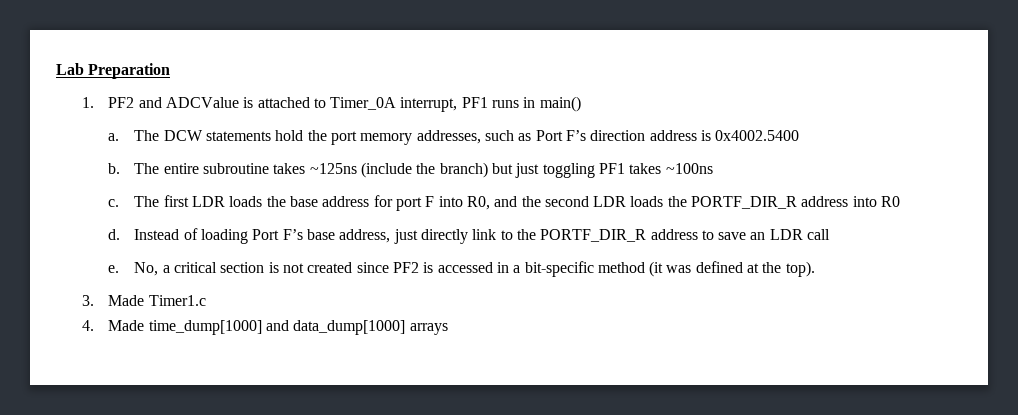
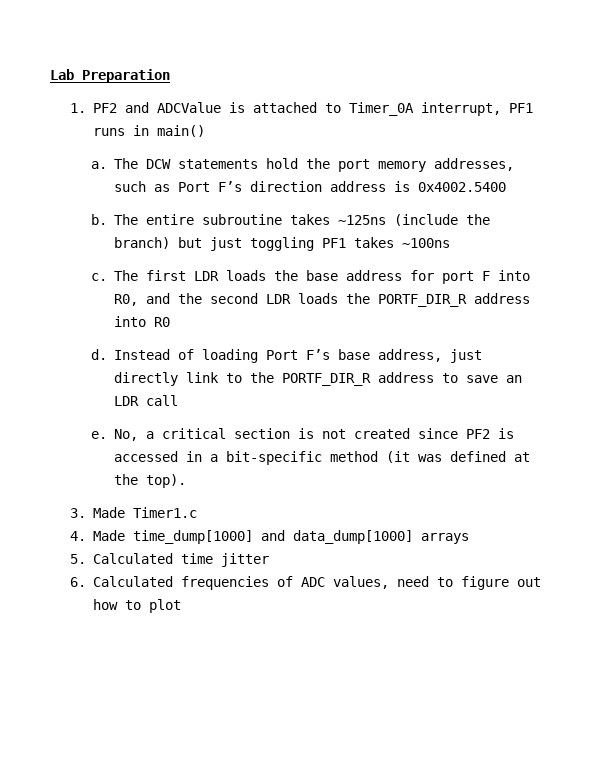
(448, 329) none -> [70,553,270,567] [70,576,542,590] [93,599,182,613] // 5. Calculated time jitter // 6. Calculated frequencies of ADC values, need to figure out how to plot

